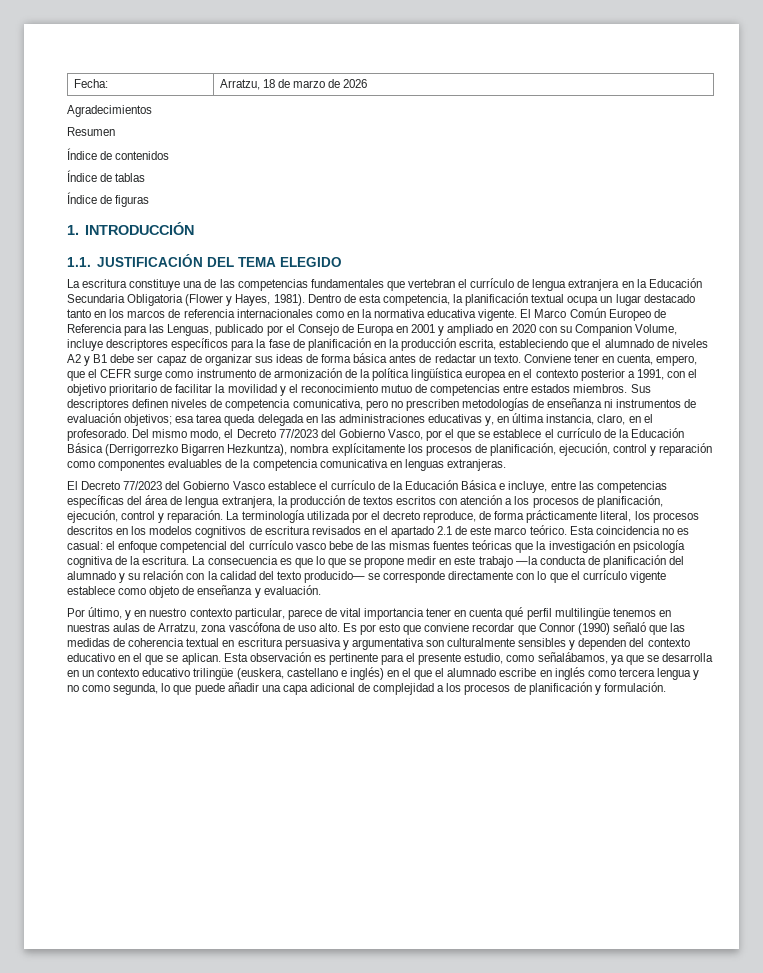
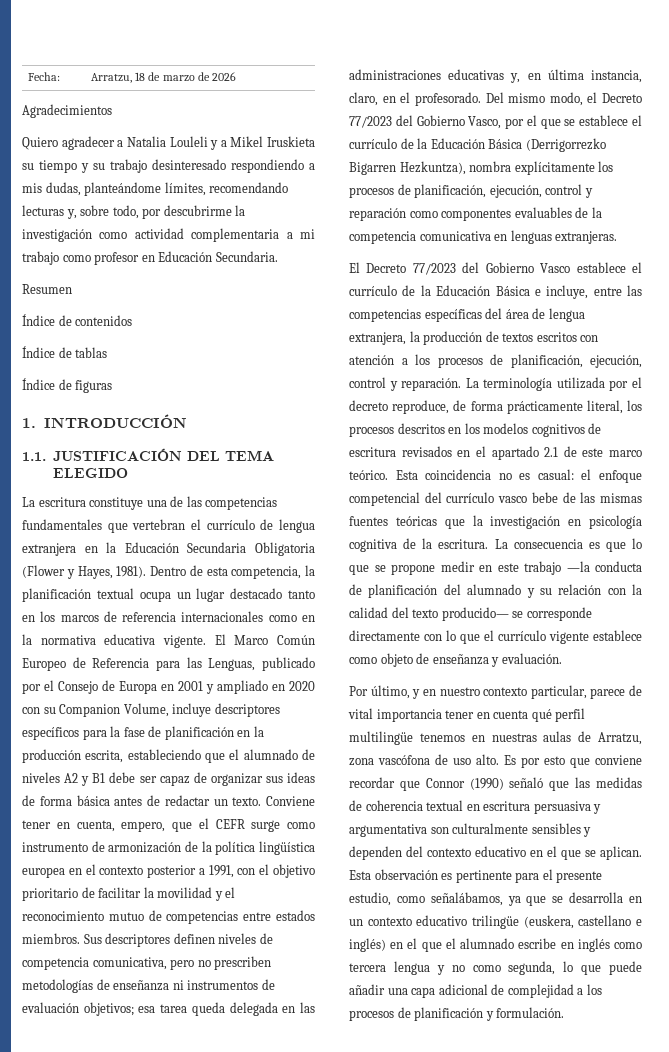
(152, 111) none -> [22,136,315,150] [22,159,315,173] [22,182,289,196] [22,205,246,219] [22,228,315,242] [22,251,278,265] // Quiero agradecer a Natalia Louleli y a Mikel Iruskieta su tiempo y su trabajo desinteresado respondiendo a mis dudas, planteándome límites, recomendando lecturas y, sobre todo, por descubrirme la investigación como actividad complementaria a mi trabajo como profesor en Educación Secundaria.

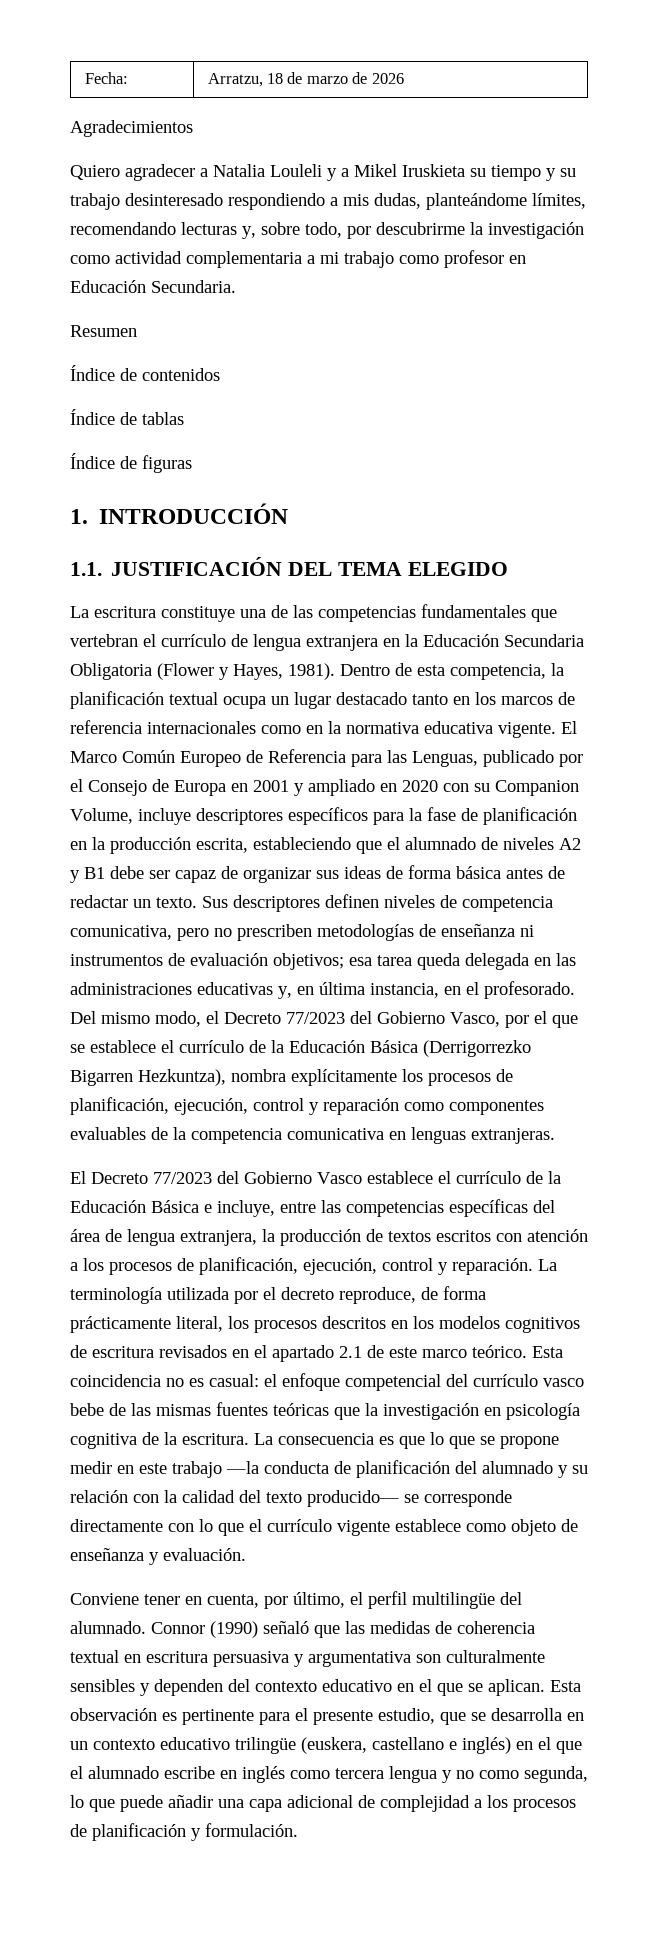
[266,796,315,806] [22,818,315,832] [22,841,315,855] [22,864,315,878] [22,887,236,901] [22,910,315,924] [22,933,80,944] Conviene tener en cuenta, empero, que el CEFR surge como instrumento de armonización de la política lingüística europea en el contexto posterior a 1991, con el objetivo prioritario de facilitar la movilidad y el reconocimiento mutuo de competencias entre estados miembros. -> (197, 902) none
[349,92,378,106] claro, -> (439, 990) none
[349,685,642,699] [348,708,586,722] [349,731,642,745] [349,754,642,768] [349,777,420,791] Por último, y en nuestro contexto particular, parece de vital importancia tener en cuenta qué perfil multilingüe tenemos en nuestras aulas de Arratzu, zona vascófona de uso alto. Es por esto que conviene recordar que -> [70,1591,522,1609] [70,1621,146,1634] Conviene tener en cuenta, por último, el perfil multilingüe del alumnado.
[396,892,521,906] como señalábamos, ya -> (435, 1716) none

